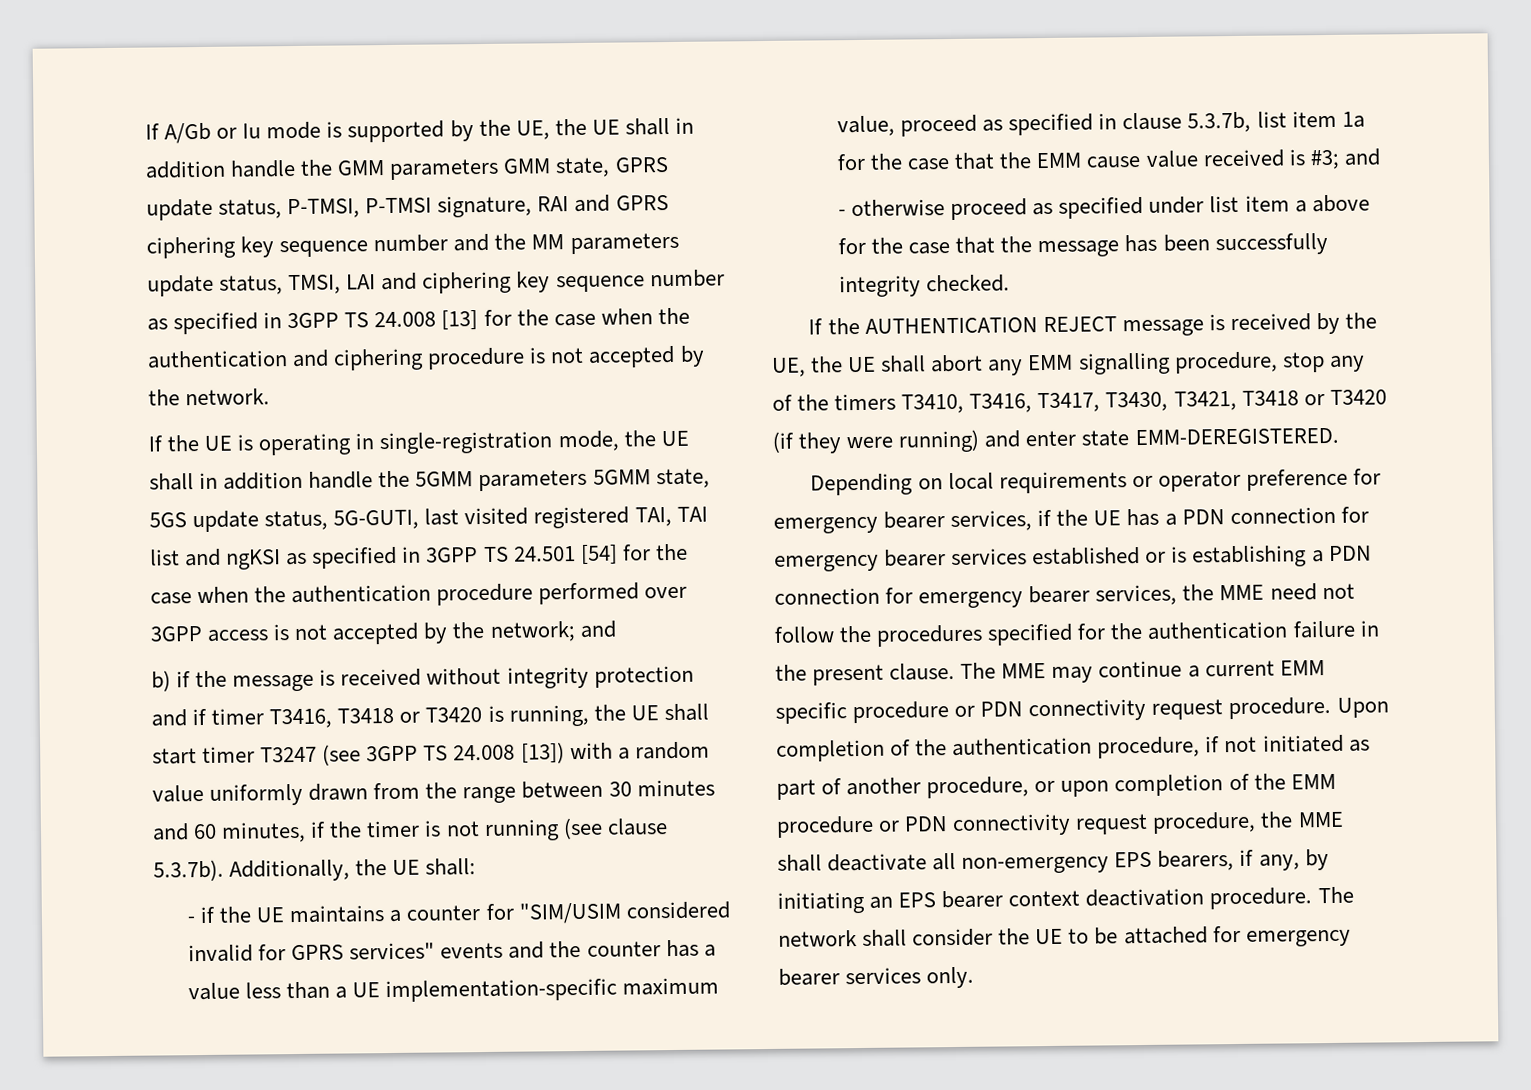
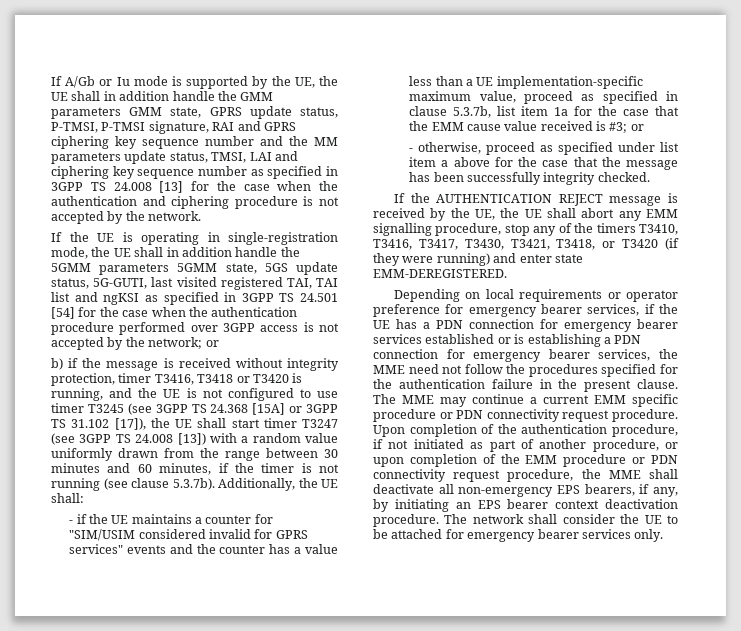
[579,620,616,638] and -> [205,340,219,347] or
[593,665,694,688] [151,708,208,727] protection and if -> [51,373,116,386] protection,
(589, 715) none -> [109,388,338,401] [51,403,338,415] [51,418,146,430] and the UE is not configured to use timer T3245 (see 3GPP TS 24.368 [15A] or 3GPP TS 31.102 [17]),
[1343,148,1380,166] [838,199,946,217] and // - otherwise -> [630,124,644,131] [409,142,482,154] or // - otherwise,
[1241,390,1299,406] T3418 -> [556,239,596,250] T3418,

